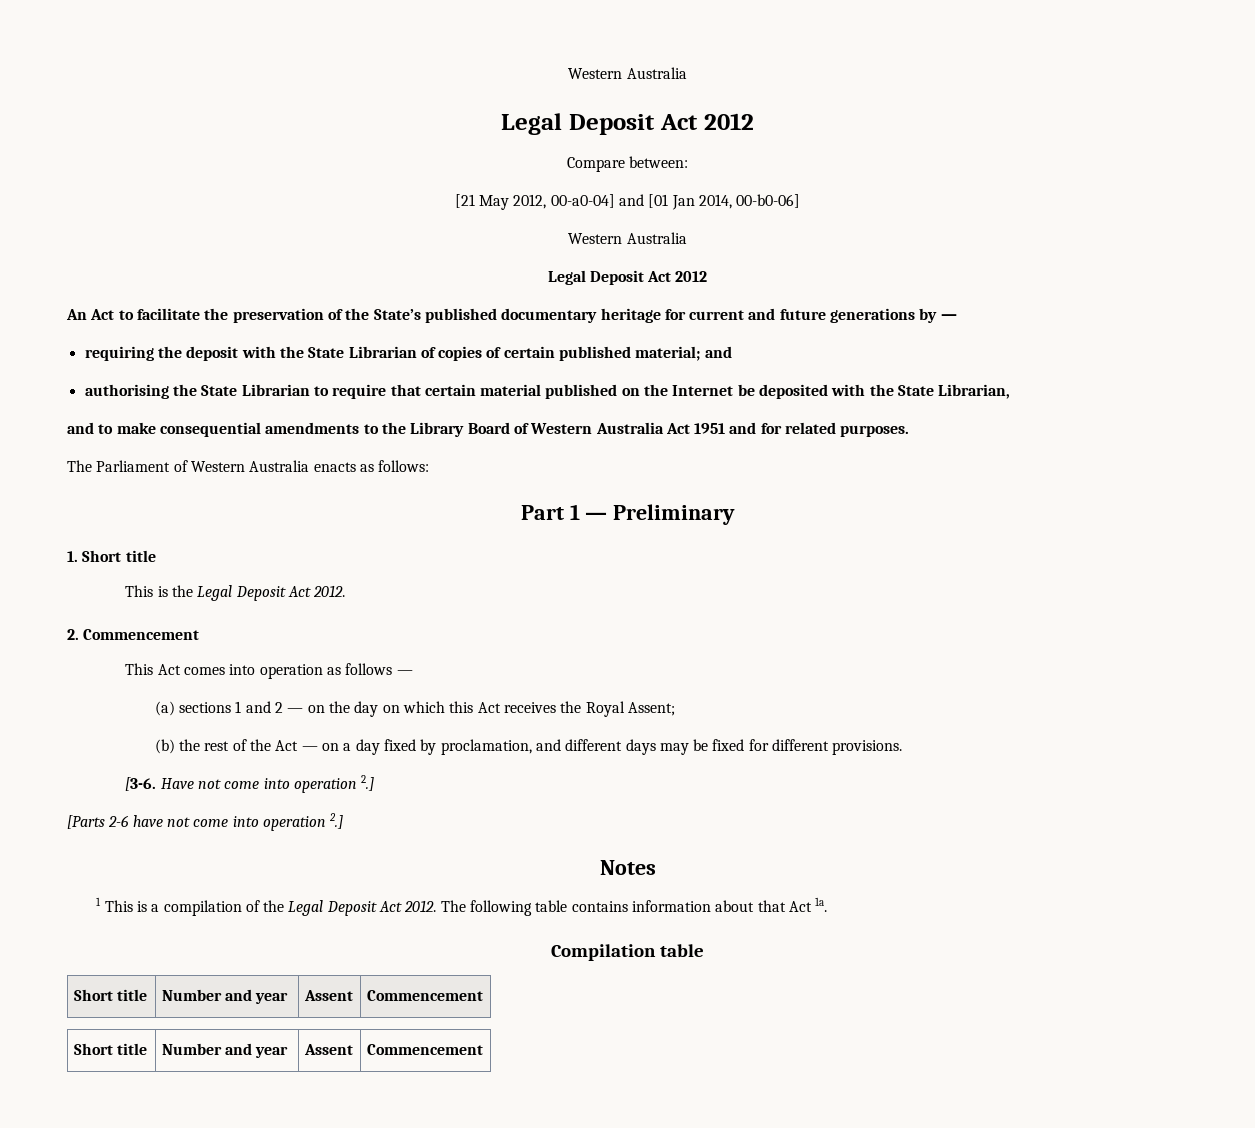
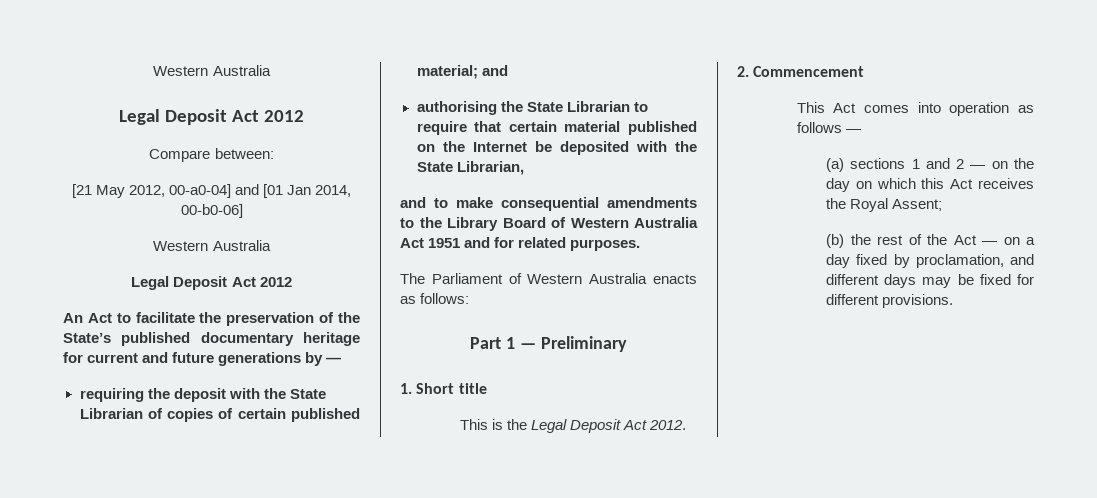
[125,775,375,793] [67,813,344,831] [599,860,656,875] [96,897,828,916] [551,944,704,961] [73,989,147,1001] [161,989,289,1004] [303,990,353,1001] [366,990,483,1001] [73,1043,147,1055] [161,1043,289,1058] [303,1044,353,1055] [366,1044,483,1055] // [3-6. Have not come into operation 2.] // [Parts 2-6 have not come into operation 2.] // Notes // 1 This is a compilation of the Legal Deposit Act 2012. The following table contains information about that Act 1a. // Compilation table // Short title | Number and year | Assent | Commencement // Short title | Number and year | Assent | Commencement -> (954, 301) none

